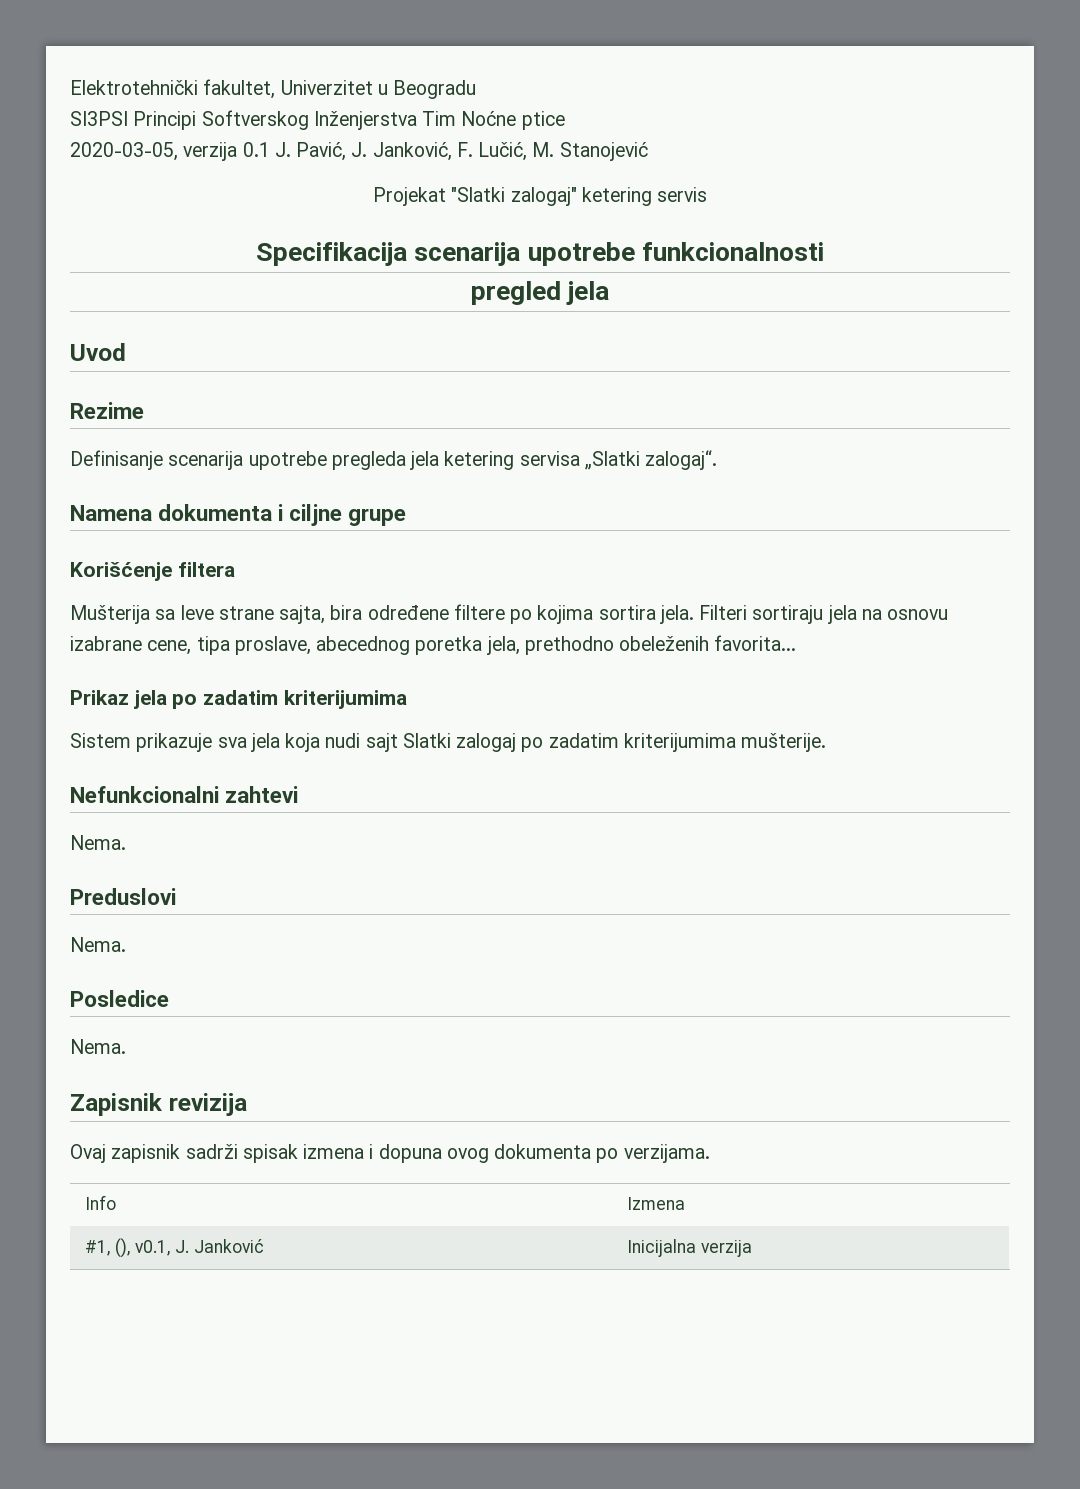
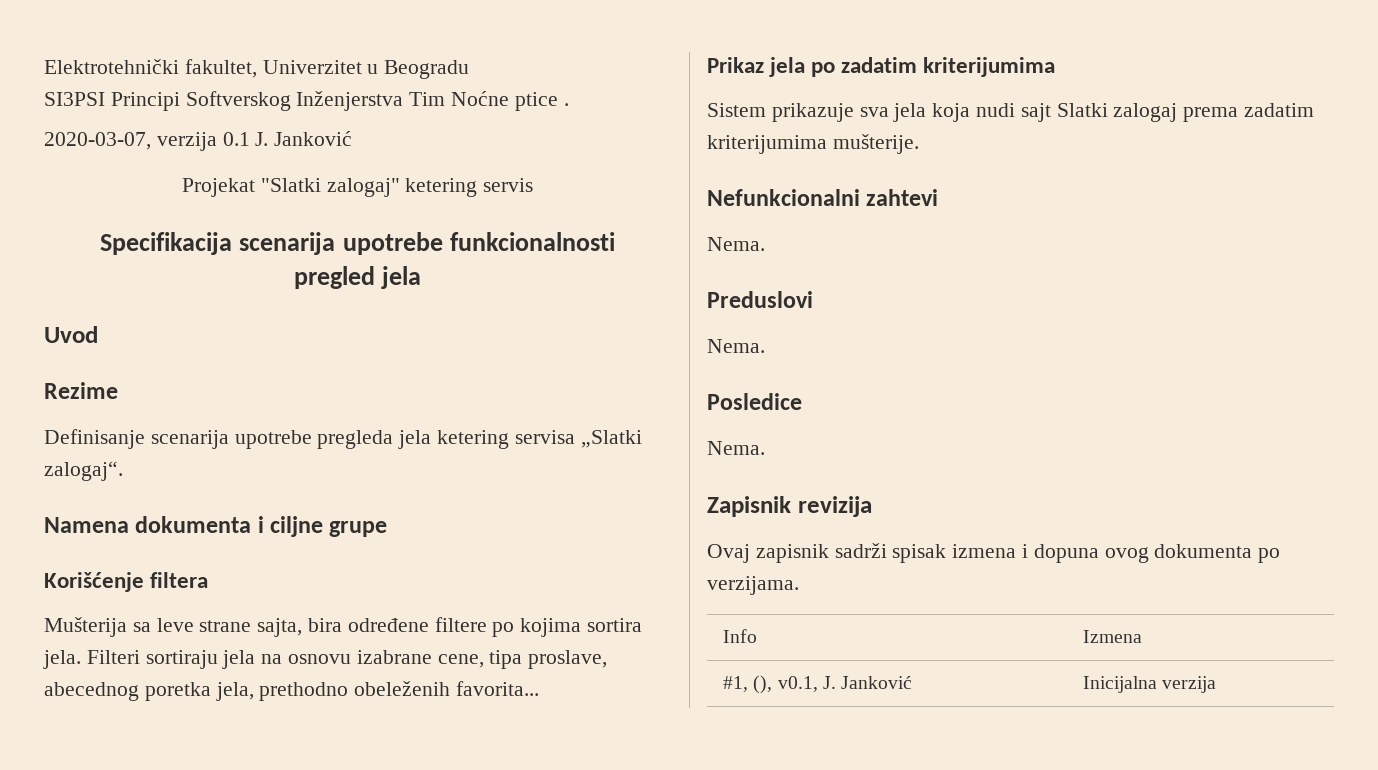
[70,142,178,161] // 2020-03-05, -> [563,103,569,106] [44,132,151,150] . // 2020-03-07,
[296,142,648,161] Pavić, J. Janković, F. Lučić, M. Stanojević -> [274,131,353,146] Janković
[521,737,544,752] po -> [1183,107,1239,122] prema

